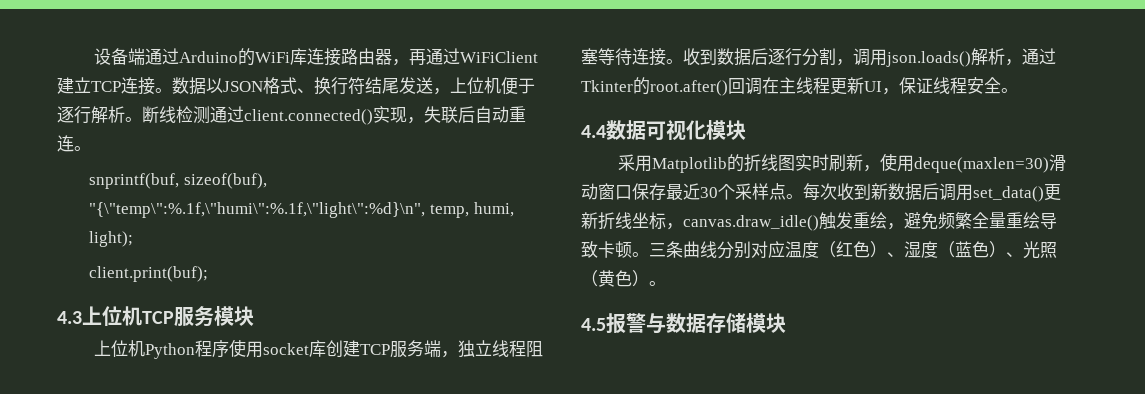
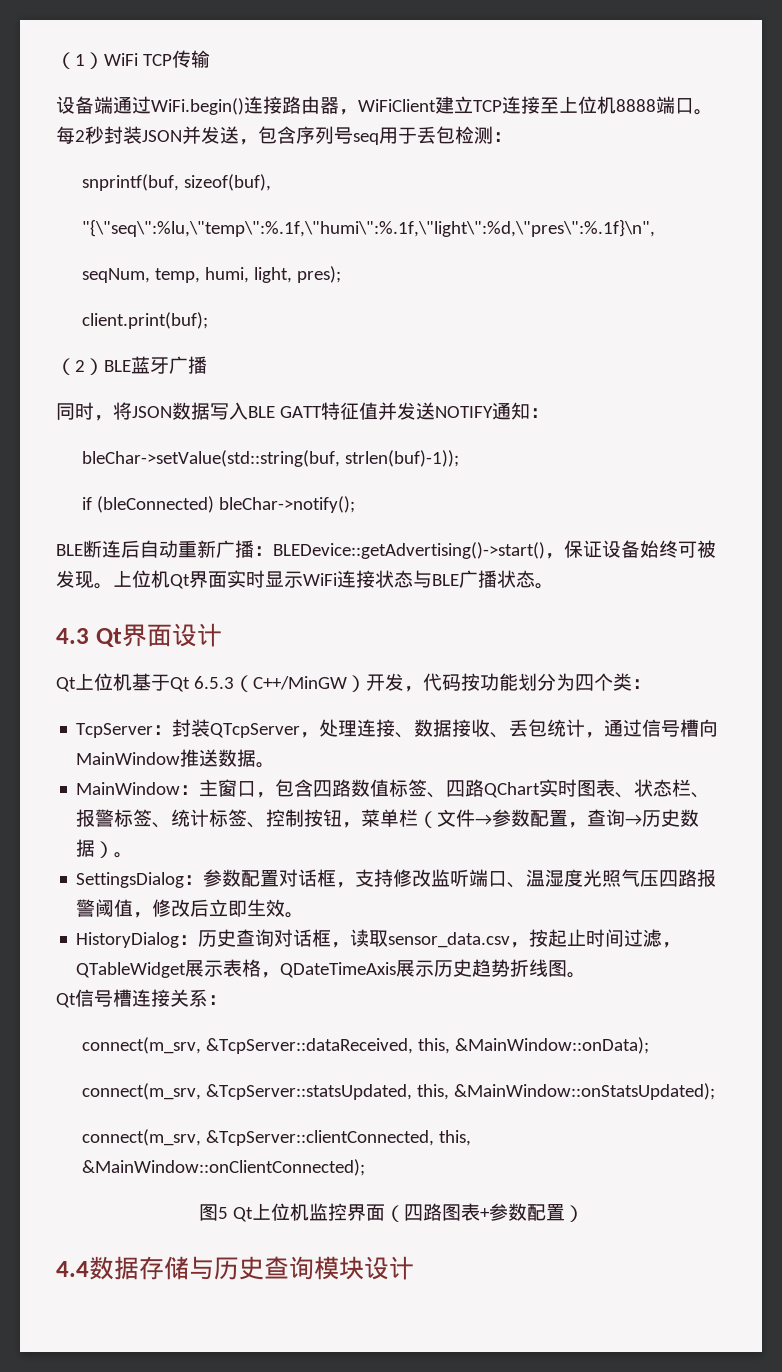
[93,48,307,66] 设备端通过Arduino的WiFi库 -> [56,50,210,69] [56,96,244,115] （1）WiFi TCP传输 // 设备端通过WiFi.begin()
[408,48,460,66] 再通过 -> (358, 112) none
[155,77,535,95] [57,106,526,125] [57,135,91,152] [89,173,267,189] [89,202,514,218] [89,231,134,247] [89,266,209,282] [57,306,254,327] [93,339,543,359] [581,48,1056,67] [581,77,1018,96] [581,120,746,140] [617,153,1066,173] [581,183,1061,202] [581,212,1057,231] [581,241,1057,259] [581,270,666,287] [581,313,786,334] 。数据以JSON格式、换行符结尾发送，上位机便于逐行解析。断线检测通过client.connected()实现，失联后自动重连。 // snprintf(buf, sizeof(buf), "{\"temp\":%.1f,\"humi\":%.1f,\"light\":%d}\n", temp, humi, light); // client.print(buf); // 4.3上位机TCP服务模块 // 上位机Python程序使用socket库创建TCP服务端，独立线程阻塞等待连接。收到数据后逐行分割，调用json.loads()解析，通过Tkinter的root.after()回调在主线程更新UI，保证线程安全。 // 4.4数据可视化模块 // 采用Matplotlib的折线图实时刷新，使用deque(maxlen=30)滑动窗口保存最近30个采样点。每次收到新数据后调用set_data()更新折线坐标，canvas.draw_idle()触发重绘，避免频繁全量重绘导致卡顿。三条曲线分别对应温度（红色）、湿度（蓝色）、光照（黄色）。 // 4.5报警与数据存储模块 -> [540,96,713,115] [56,126,512,145] [82,174,272,191] [82,219,656,237] [82,266,342,283] [82,312,209,329] [56,356,207,375] [56,402,549,421] [82,450,460,467] [82,496,356,513] [56,540,716,559] [56,570,554,589] [56,623,222,647] [56,673,651,692] [76,719,719,738] [76,749,276,768] [76,779,711,798] [76,809,700,828] [76,839,134,858] [76,869,717,888] [76,899,305,918] [76,929,682,948] [76,959,587,978] [56,989,227,1008] [82,1037,650,1054] [82,1083,716,1100] [82,1129,472,1146] [82,1159,366,1176] [198,1203,584,1222] [56,1256,414,1280] 至上位机8888端口。每2秒封装JSON并发送，包含序列号seq用于丢包检测： // snprintf(buf, sizeof(buf), // "{\"seq\":%lu,\"temp\":%.1f,\"humi\":%.1f,\"light\":%d,\"pres\":%.1f}\n", // seqNum, temp, humi, light, pres); // client.print(buf); // （2）BLE蓝牙广播 // 同时，将JSON数据写入BLE GATT特征值并发送NOTIFY通知： // bleChar->setValue(std::string(buf, strlen(buf)-1)); // if (bleConnected) bleChar->notify(); // BLE断连后自动重新广播：BLEDevice::getAdvertising()->start()，保证设备始终可被发现。上位机Qt界面实时显示WiFi连接状态与BLE广播状态。 // 4.3 Qt界面设计 // Qt上位机基于Qt 6.5.3（C++/MinGW）开发，代码按功能划分为四个类： // TcpServer：封装QTcpServer，处理连接、数据接收、丢包统计，通过信号槽向MainWindow推送数据。 // MainWindow：主窗口，包含四路数值标签、四路QChart实时图表、状态栏、报警标签、统计标签、控制按钮，菜单栏（文件→参数配置，查询→历史数据）。 // SettingsDialog：参数配置对话框，支持修改监听端口、温湿度光照气压四路报警阈值，修改后立即生效。 // HistoryDialog：历史查询对话框，读取sensor_data.csv，按起止时间过滤，QTableWidget展示表格，QDateTimeAxis展示历史趋势折线图。 // Qt信号槽连接关系： // connect(m_srv, &TcpServer::dataReceived, this, &MainWindow::onData); // connect(m_srv, &TcpServer::statsUpdated, this, &MainWindow::onStatsUpdated); // connect(m_srv, &TcpServer::clientConnected, this, &MainWindow::onClientConnected); // 图5 Qt上位机监控界面（四路图表+参数配置） // 4.4数据存储与历史查询模块设计

